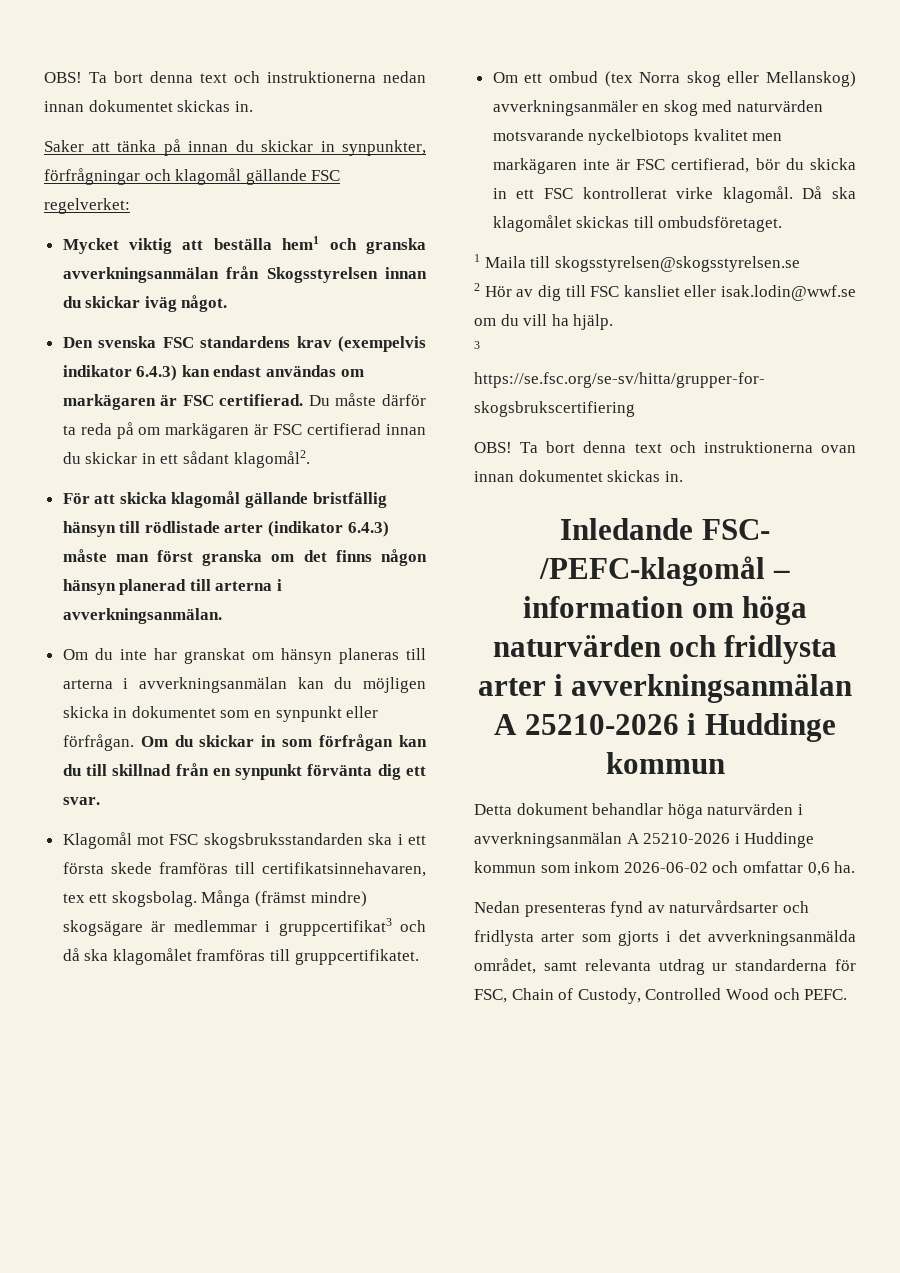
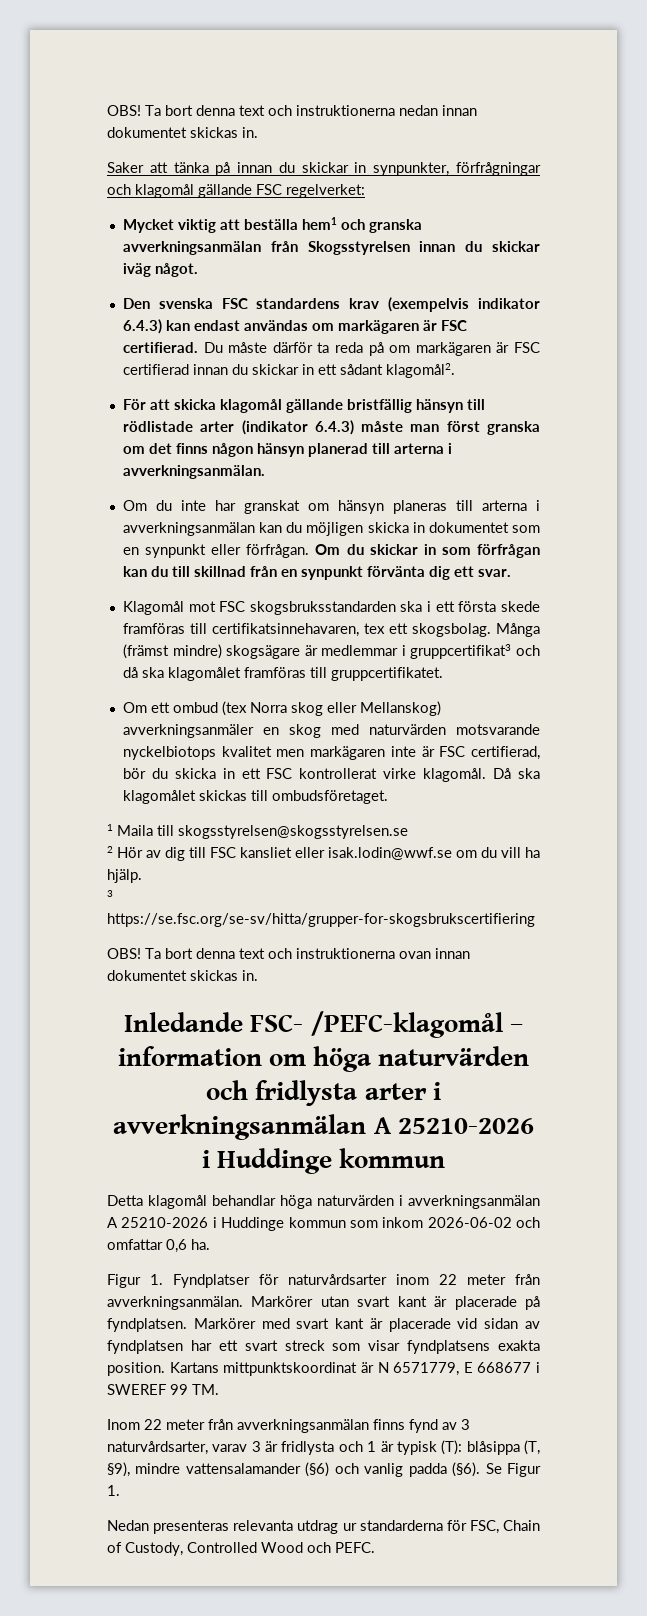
[516,803,588,815] dokument -> [148,1195,207,1209] klagomål
[474,900,809,917] [474,930,856,946] [474,958,577,974] Nedan presenteras fynd av naturvårdsarter och fridlysta arter som gjorts i det avverkningsanmälda området, samt -> [107,1274,540,1288] [107,1296,540,1310] [107,1318,540,1332] [107,1340,540,1354] [107,1362,540,1376] [107,1384,219,1395] [107,1419,470,1433] [107,1440,541,1455] [107,1462,541,1477] [107,1485,120,1496] [107,1520,230,1534] Figur 1. Fyndplatser för naturvårdsarter inom 22 meter från avverkningsanmälan. Markörer utan svart kant är placerade på fyndplatsen. Markörer med svart kant är placerade vid sidan av fyndplatsen har ett svart streck som visar fyndplatsens exakta position. Kartans mittpunktskoordinat är N 6571779, E 668677 i SWEREF 99 TM. // Inom 22 meter från avverkningsanmälan finns fynd av 3 naturvårdsarter, varav 3 är fridlysta och 1 är typisk (T): blåsippa (T, §9), mindre vattensalamander (§6) och vanlig padda (§6). Se Figur 1. // Nedan presenteras

